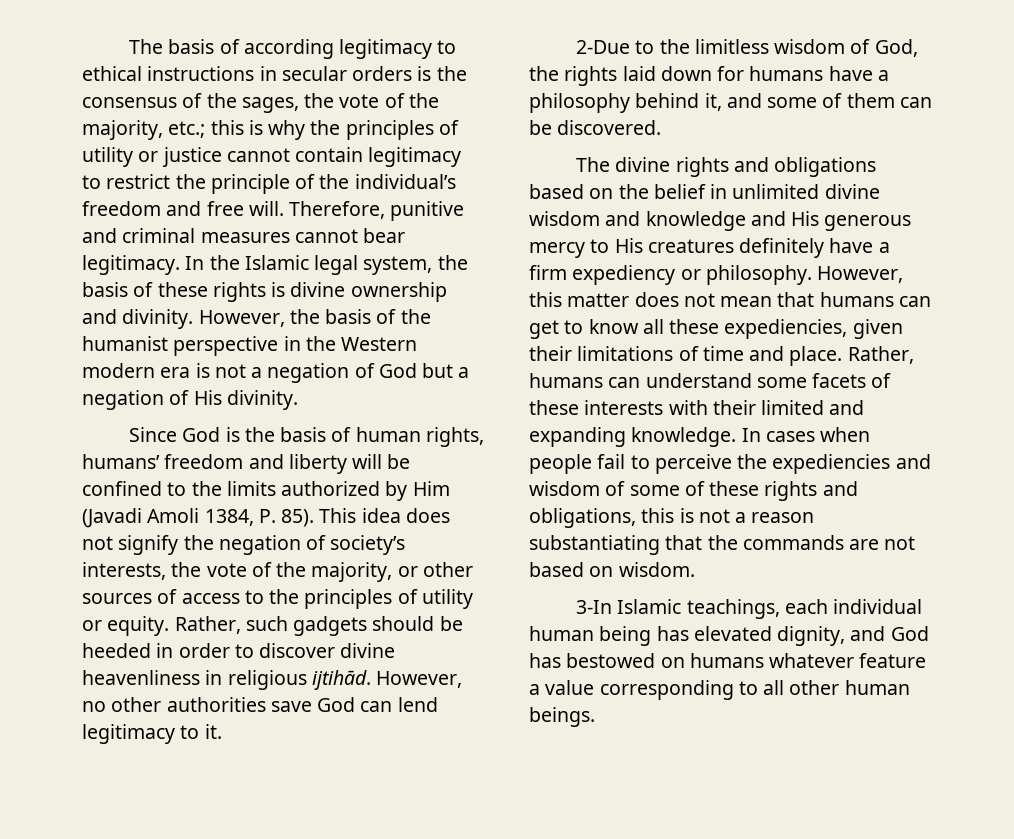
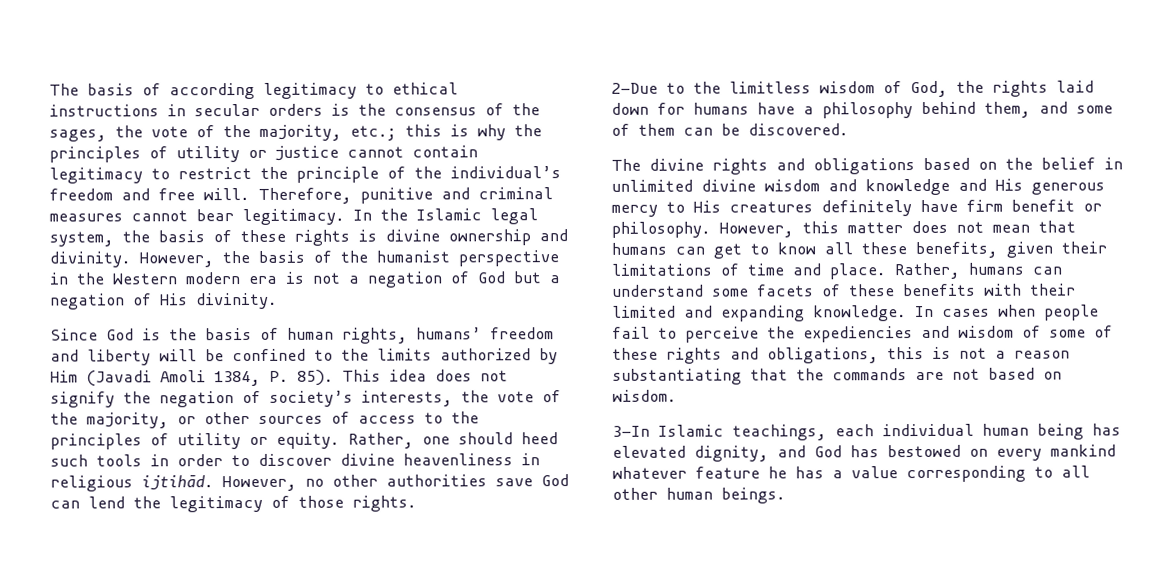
[245,616,463,636] [82,643,151,658] such gadgets should be heeded -> [422,432,558,445] [50,454,142,467] one should heed such tools
[82,724,222,744] legitimacy to it. -> [133,495,417,513] the legitimacy of those rights.
[704,93,722,111] it, -> [984,101,1031,118] them,
[878,242,890,253] [529,265,676,285] a firm expediency -> [966,199,1075,212] firm benefit
[724,319,848,339] expediencies, -> [915,241,998,259] benefits,
[584,400,664,415] interests -> [902,283,976,297] benefits
[689,653,927,668] humans whatever feature -> [996,444,1116,461] [612,466,824,479] every mankind whatever feature he has

